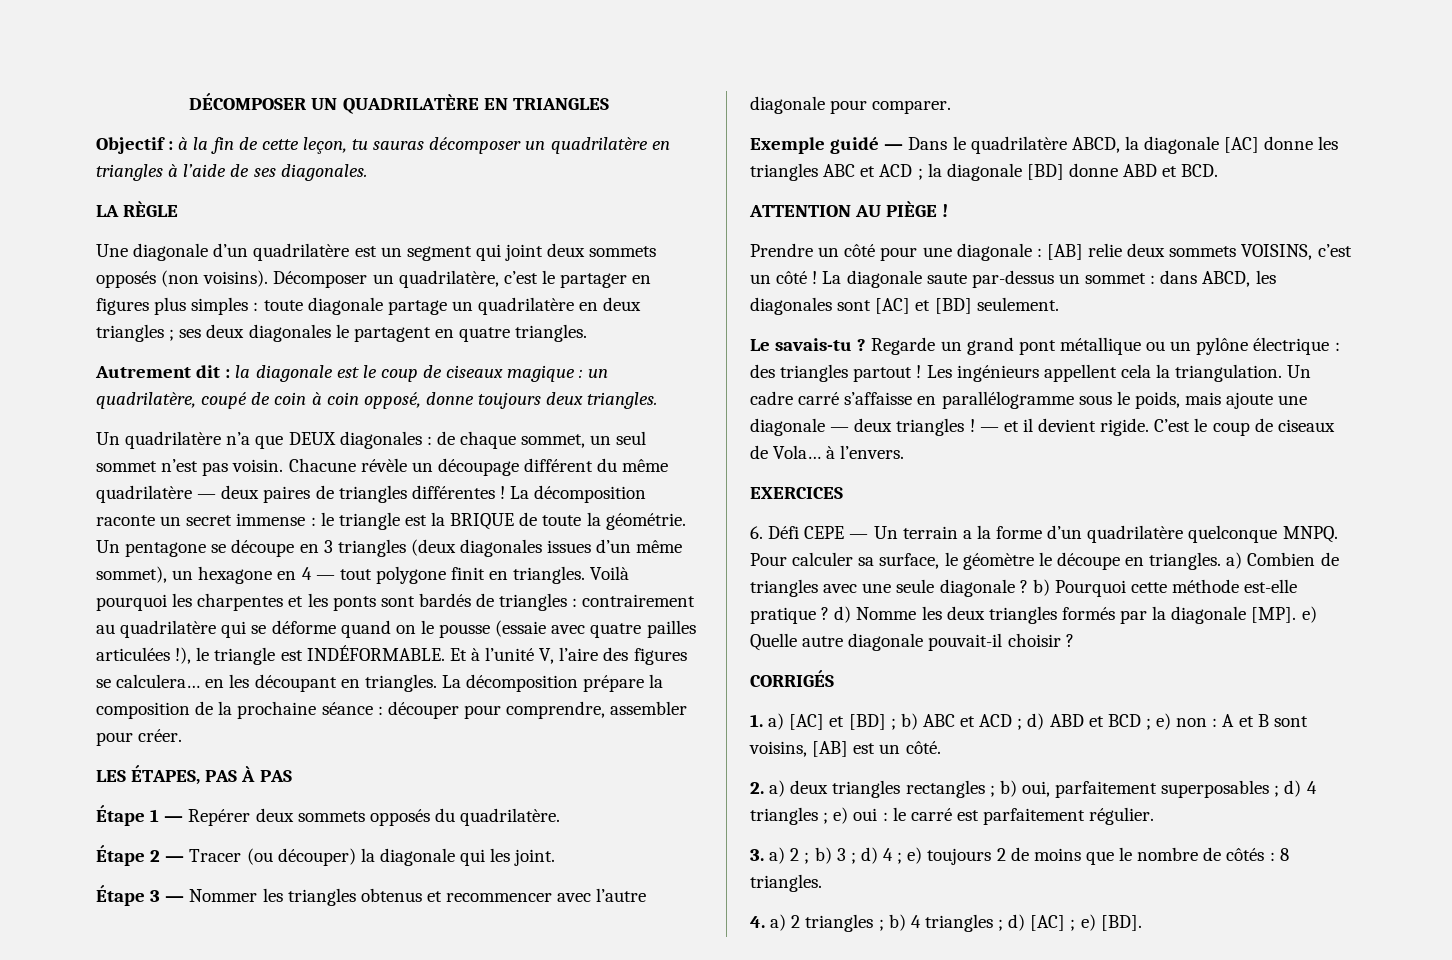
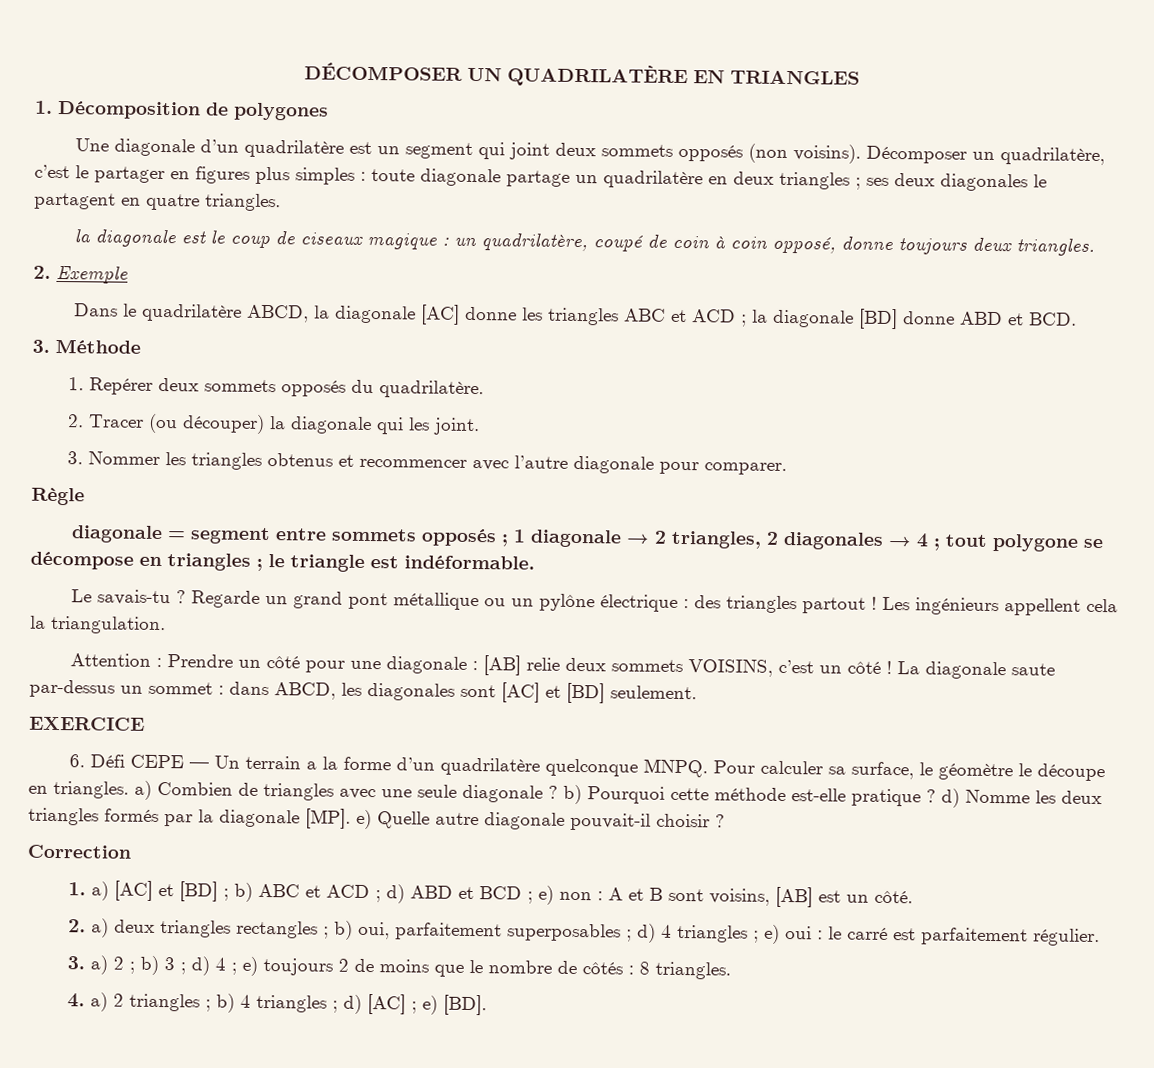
[96,137,670,154] [96,164,367,181] [96,201,179,217] Objectif : à la fin de cette leçon, tu sauras décomposer un quadrilatère en triangles à l’aide de ses diagonales. // LA RÈGLE -> [35,100,329,121] 1. Décomposition de polygones
[95,365,231,378] Autrement dit : -> (281, 202) none
[96,431,647,449] [96,458,669,476] [96,485,647,503] [96,512,686,530] [96,539,683,557] [96,566,630,584] [96,593,696,611] [96,620,696,638] [96,645,687,665] [96,674,664,692] [96,701,688,719] [96,729,183,746] [96,765,292,785] [96,805,561,826] [96,845,556,866] [96,885,647,906] [750,96,952,114] [750,137,904,154] Un quadrilatère n’a que DEUX diagonales : de chaque sommet, un seul sommet n’est pas voisin. Chacune révèle un découpage différent du même quadrilatère — deux paires de triangles différentes ! La décomposition raconte un secret immense : le triangle est la BRIQUE de toute la géométrie. Un pentagone se découpe en 3 triangles (deux diagonales issues d’un même sommet), un hexagone en 4 — tout polygone finit en triangles. Voilà pourquoi les charpentes et les ponts sont bardés de triangles : contrairement au quadrilatère qui se déforme quand on le pousse (essaie avec quatre pailles articulées !), le triangle est INDÉFORMABLE. Et à l’unité V, l’aire des figures se calculera… en les découpant en triangles. La décomposition prépare la composition de la prochaine séance : découper pour comprendre, assembler pour créer. // LES ÉTAPES, PAS À PAS // Étape 1 — Repérer deux sommets opposés du quadrilatère. // Étape 2 — Tracer (ou découper) la diagonale qui les joint. // Étape 3 — Nommer les triangles obtenus et recommencer avec l’autre diagonale pour comparer. // Exemple guidé — -> [33,264,128,284] 2. Exemple //
[749,201,949,217] ATTENTION AU PIÈGE ! // -> [32,338,141,354] [68,377,485,399] [68,413,481,436] [67,451,788,476] [31,487,85,506] [70,525,1103,552] [30,551,535,572] [70,589,1118,616] [30,615,166,635] [69,653,162,668] 3. Méthode // 1. Repérer deux sommets opposés du quadrilatère. // 2. Tracer (ou découper) la diagonale qui les joint. // 3. Nommer les triangles obtenus et recommencer avec l’autre diagonale pour comparer. // Règle // diagonale = segment entre sommets opposés ; 1 diagonale → 2 triangles, 2 diagonales → 4 ; tout polygone se décompose en triangles ; le triangle est indéformable. // Le savais-tu ? Regarde un grand pont métallique ou un pylône électrique : des triangles partout ! Les ingénieurs appellent cela la triangulation. // Attention :
[750,337,1340,355] [750,364,1312,382] [750,391,1308,409] [750,418,1335,436] [750,445,905,459] [750,487,843,499] Le savais-tu ? Regarde un grand pont métallique ou un pylône électrique : des triangles partout ! Les ingénieurs appellent cela la triangulation. Un cadre carré s’affaisse en parallélogramme sous le poids, mais ajoute une diagonale — deux triangles ! — et il devient rigide. C’est le coup de ciseaux de Vola… à l’envers. // EXERCICES -> [29,716,145,731] EXERCICE
[750,670,834,687] CORRIGÉS -> [27,844,131,859] Correction

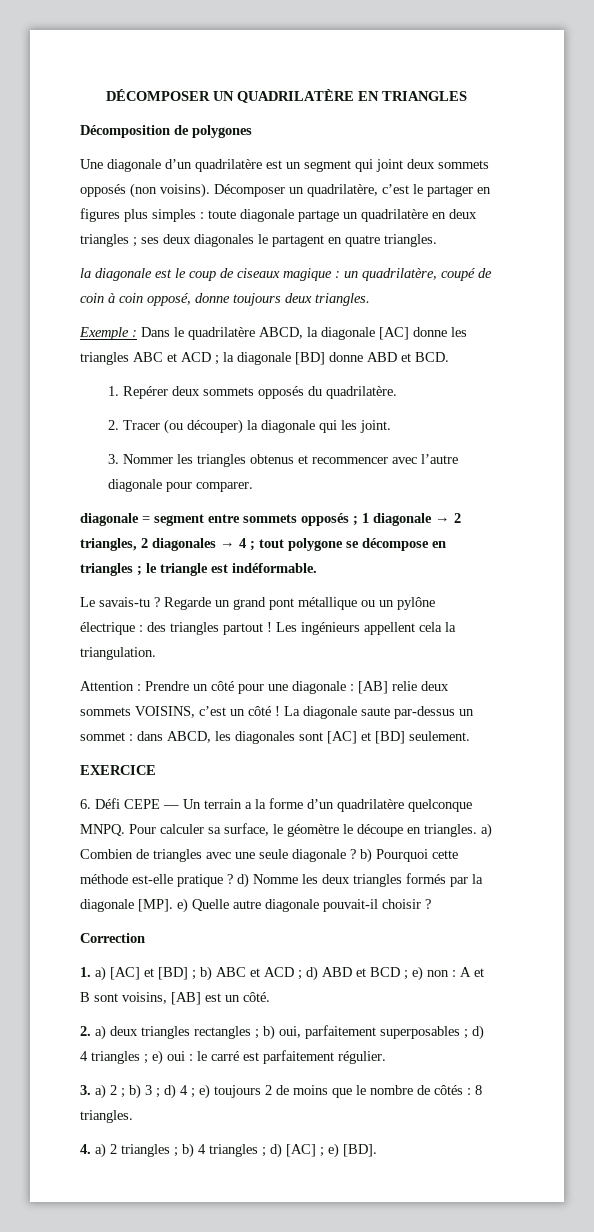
[35,100,53,114] 1. -> (467, 96) none
[33,265,51,279] 2. -> (370, 299) none
(128, 274) // -> [132,330,137,337] :
[32,338,141,354] // 3. Méthode -> (449, 357) none
[31,487,85,506] // Règle -> (253, 487) none

